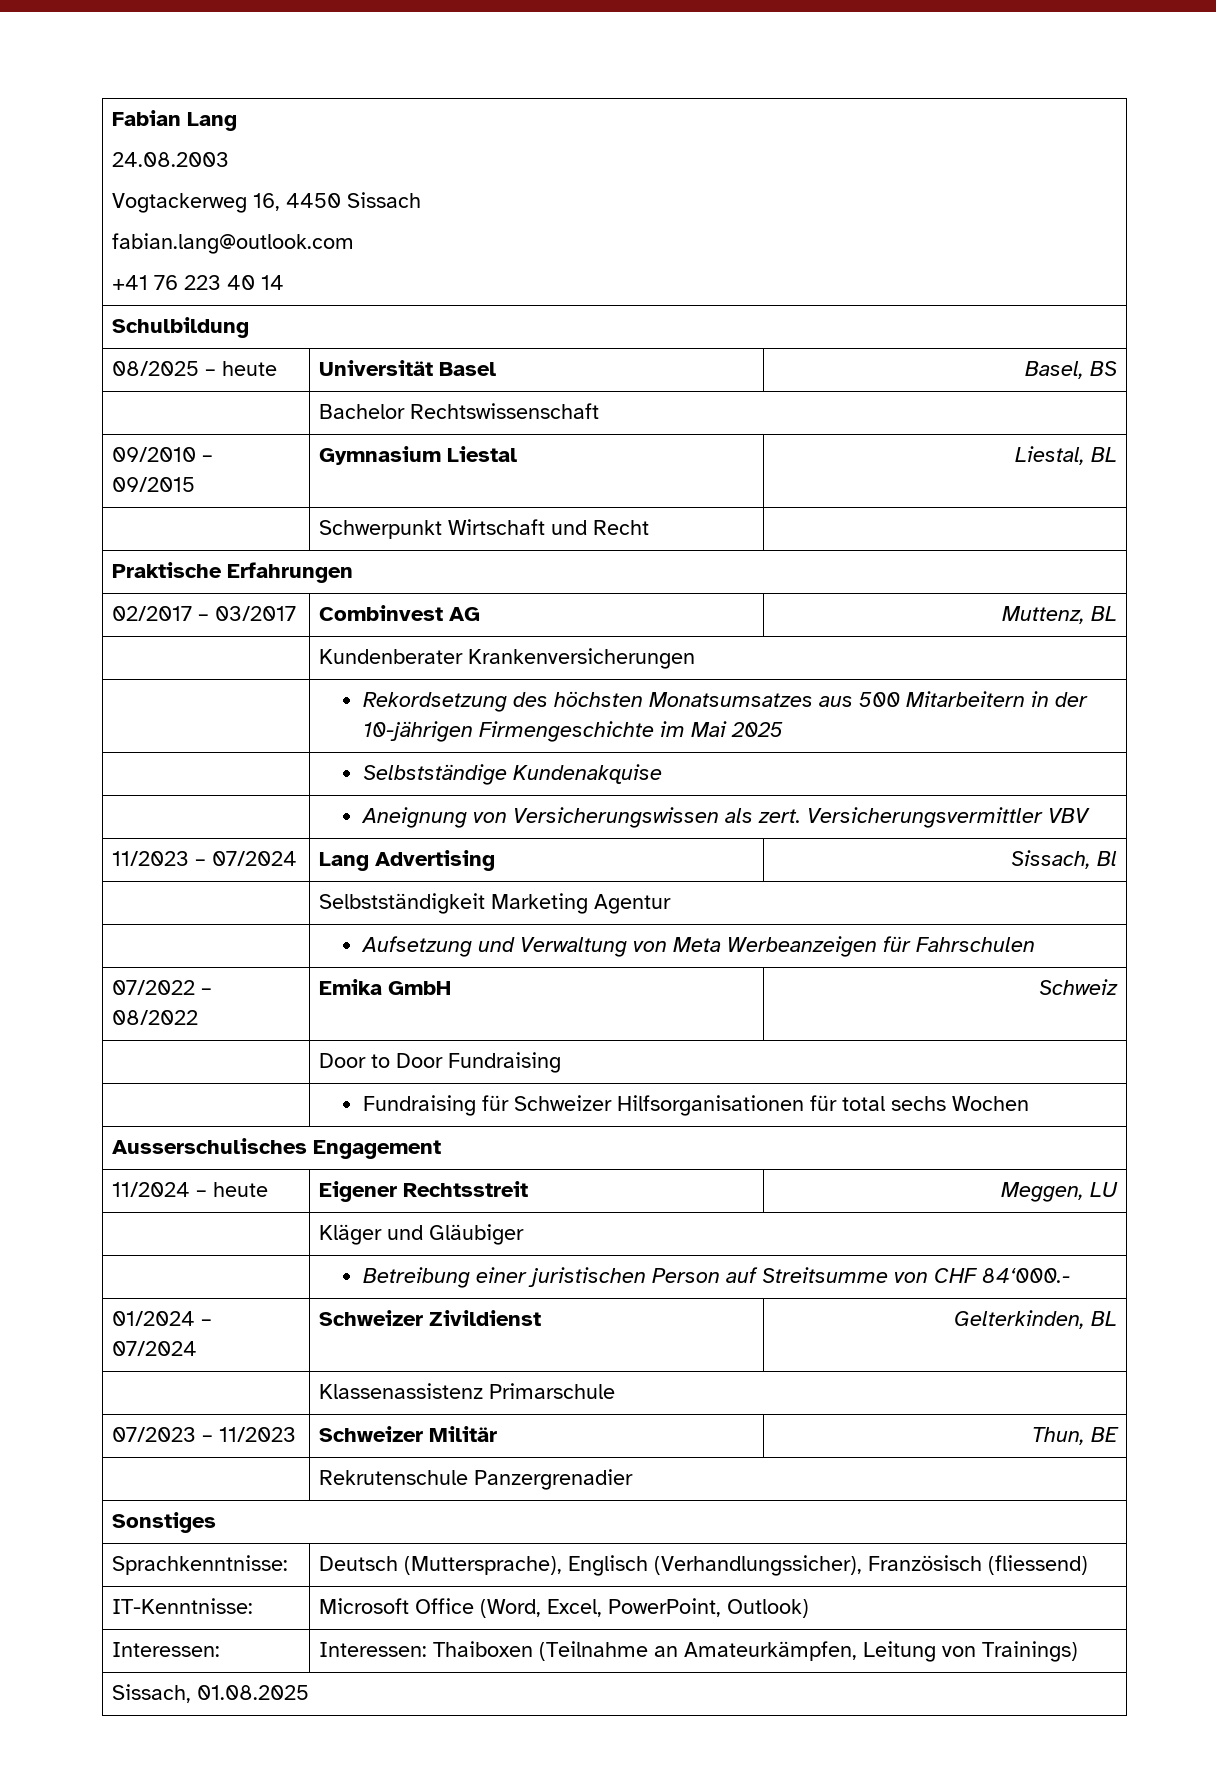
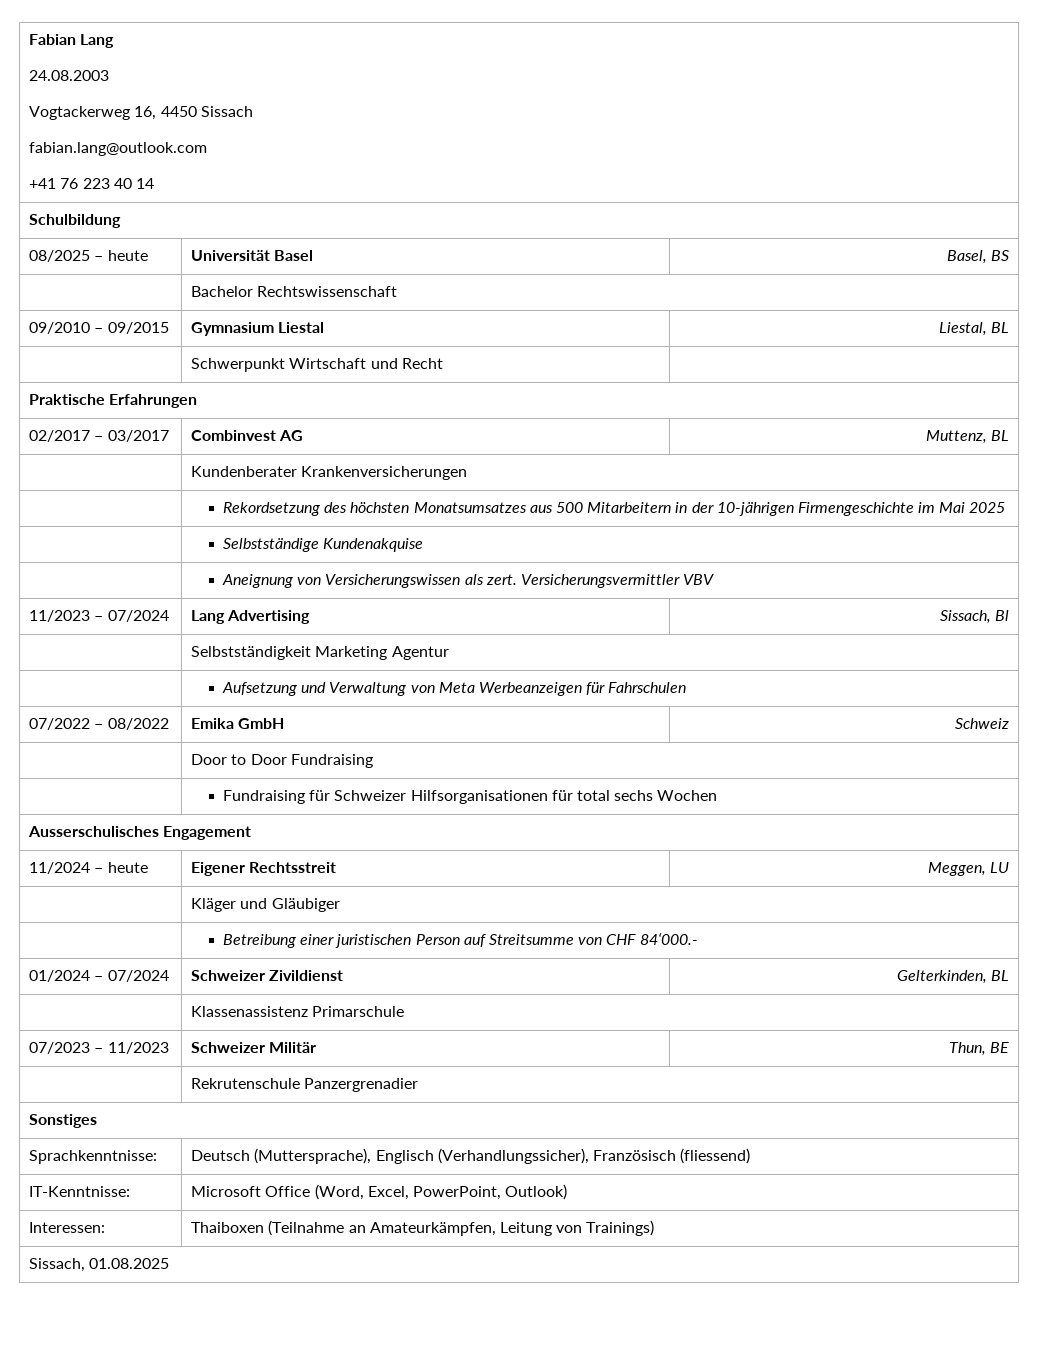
[319,1642,428,1657] Interessen: -> (106, 1227) none

